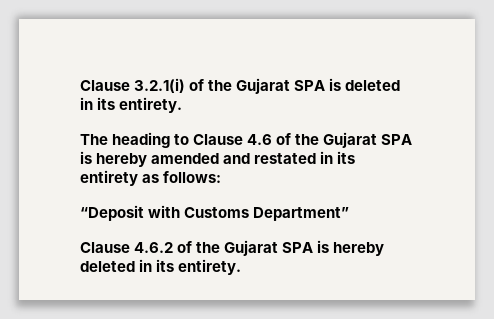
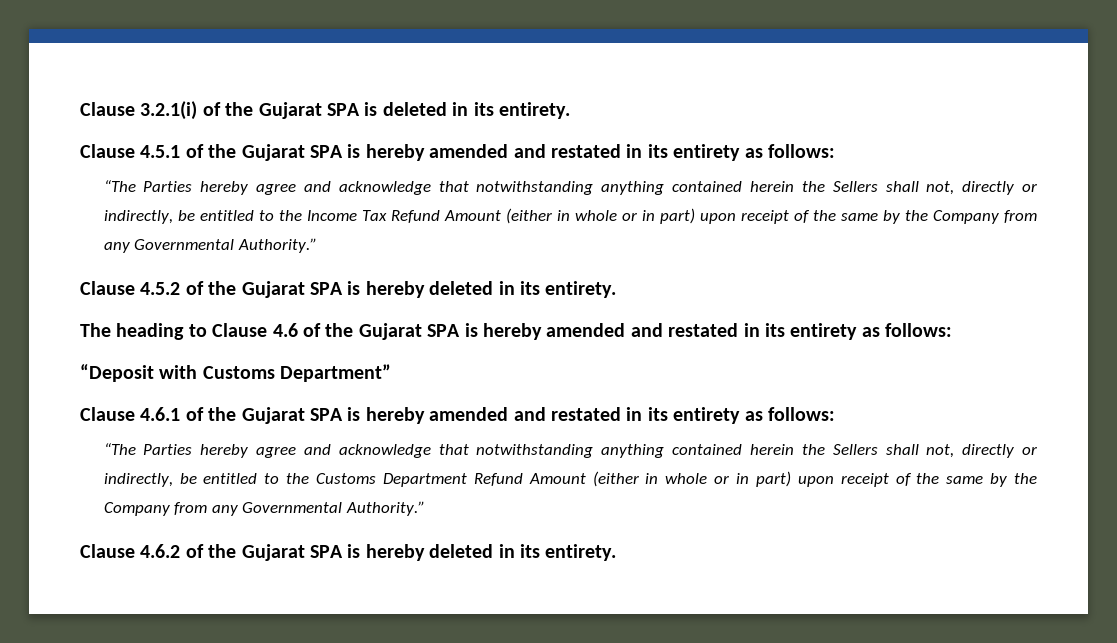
(183, 105) none -> [80,144,835,161] [103,180,1037,195] [103,208,1038,224] [103,238,317,253] [80,281,617,298] // Clause 4.5.1 of the Gujarat SPA is hereby amended and restated in its entirety as follows: // “The Parties hereby agree and acknowledge that notwithstanding anything contained herein the Sellers shall not, directly or indirectly, be entitled to the Income Tax Refund Amount (either in whole or in part) upon receipt of the same by the Company from any Governmental Authority.” // Clause 4.5.2 of the Gujarat SPA is hereby deleted in its entirety.
(350, 214) none -> [80,407,835,424] [103,443,1037,458] [103,471,1038,487] [103,501,426,516] // Clause 4.6.1 of the Gujarat SPA is hereby amended and restated in its entirety as follows: // “The Parties hereby agree and acknowledge that notwithstanding anything contained herein the Sellers shall not, directly or indirectly, be entitled to the Customs Department Refund Amount (either in whole or in part) upon receipt of the same by the Company from any Governmental Authority.”

